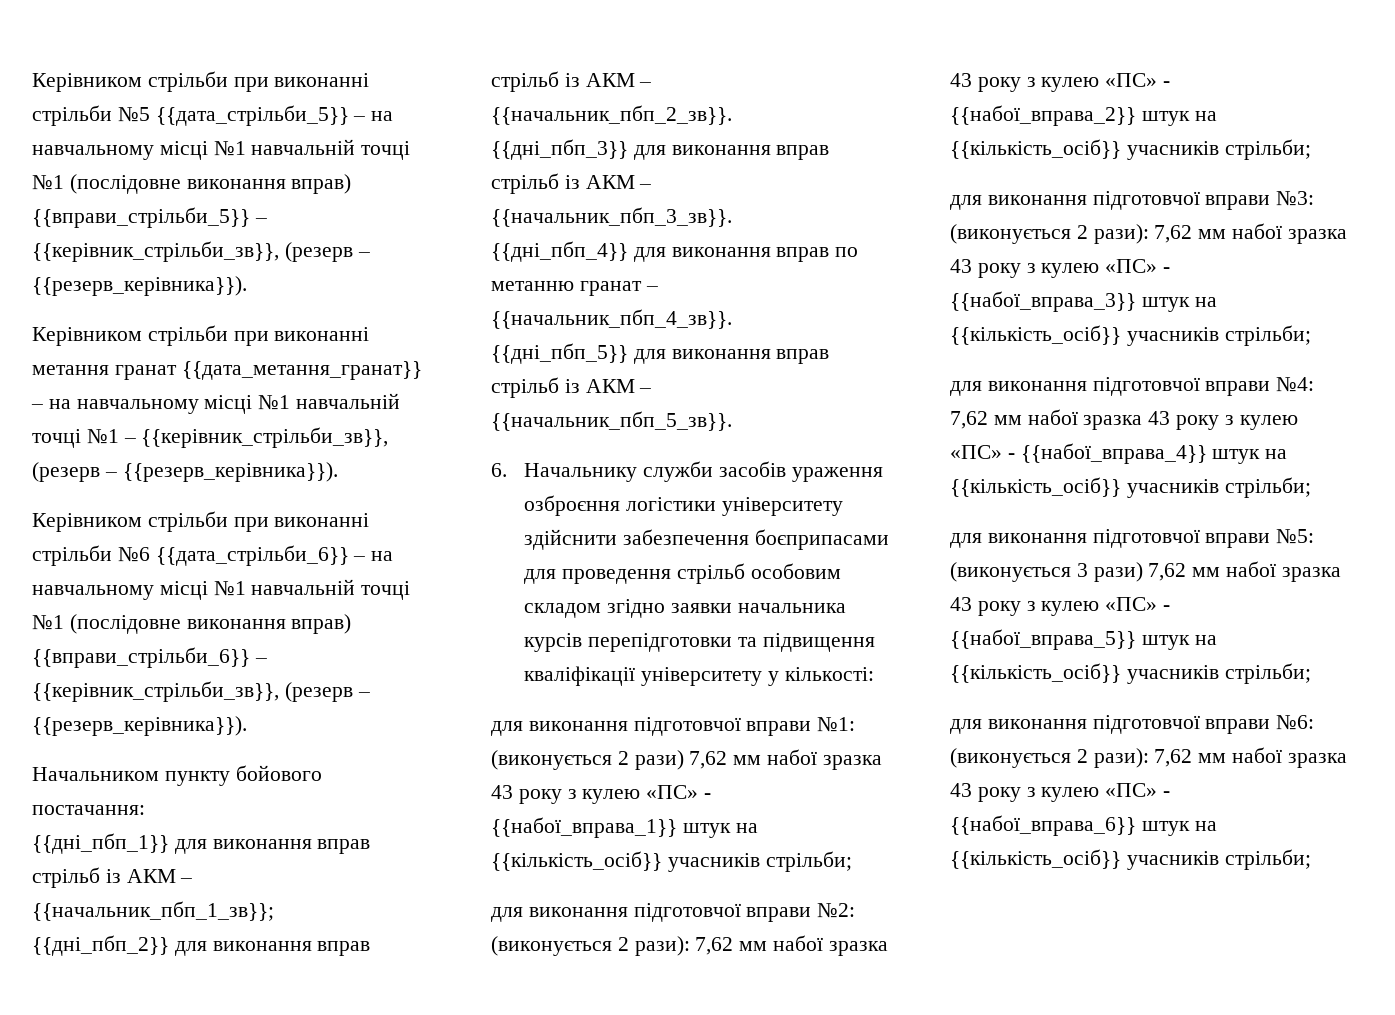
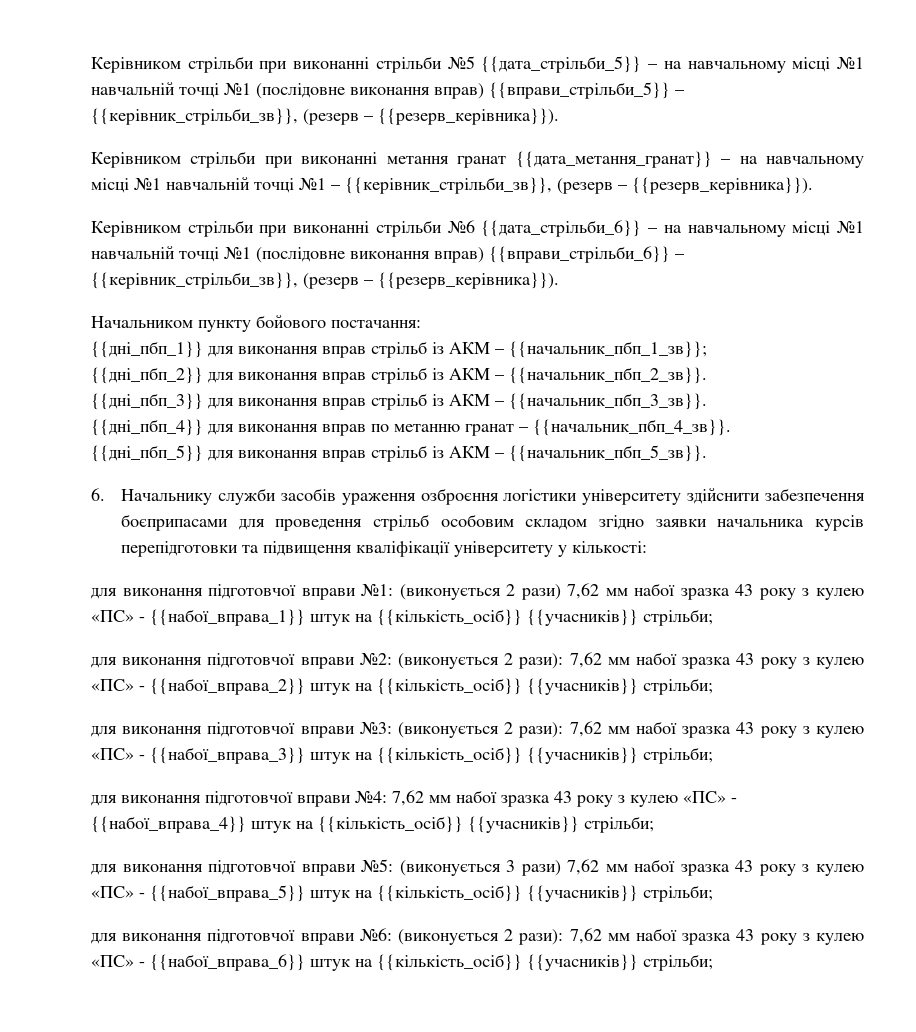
[667,853,760,872] учасників -> [527,609,638,626] {{учасників}}
[1126,141,1219,160] учасників -> [527,678,638,695] {{учасників}}
[1126,327,1219,346] учасників -> [527,747,638,764] {{учасників}}
[1126,479,1219,498] учасників -> [468,816,579,833] {{учасників}}
[1126,665,1219,684] учасників -> [527,885,638,902] {{учасників}}
[1126,851,1219,870] учасників -> [527,954,638,971] {{учасників}}

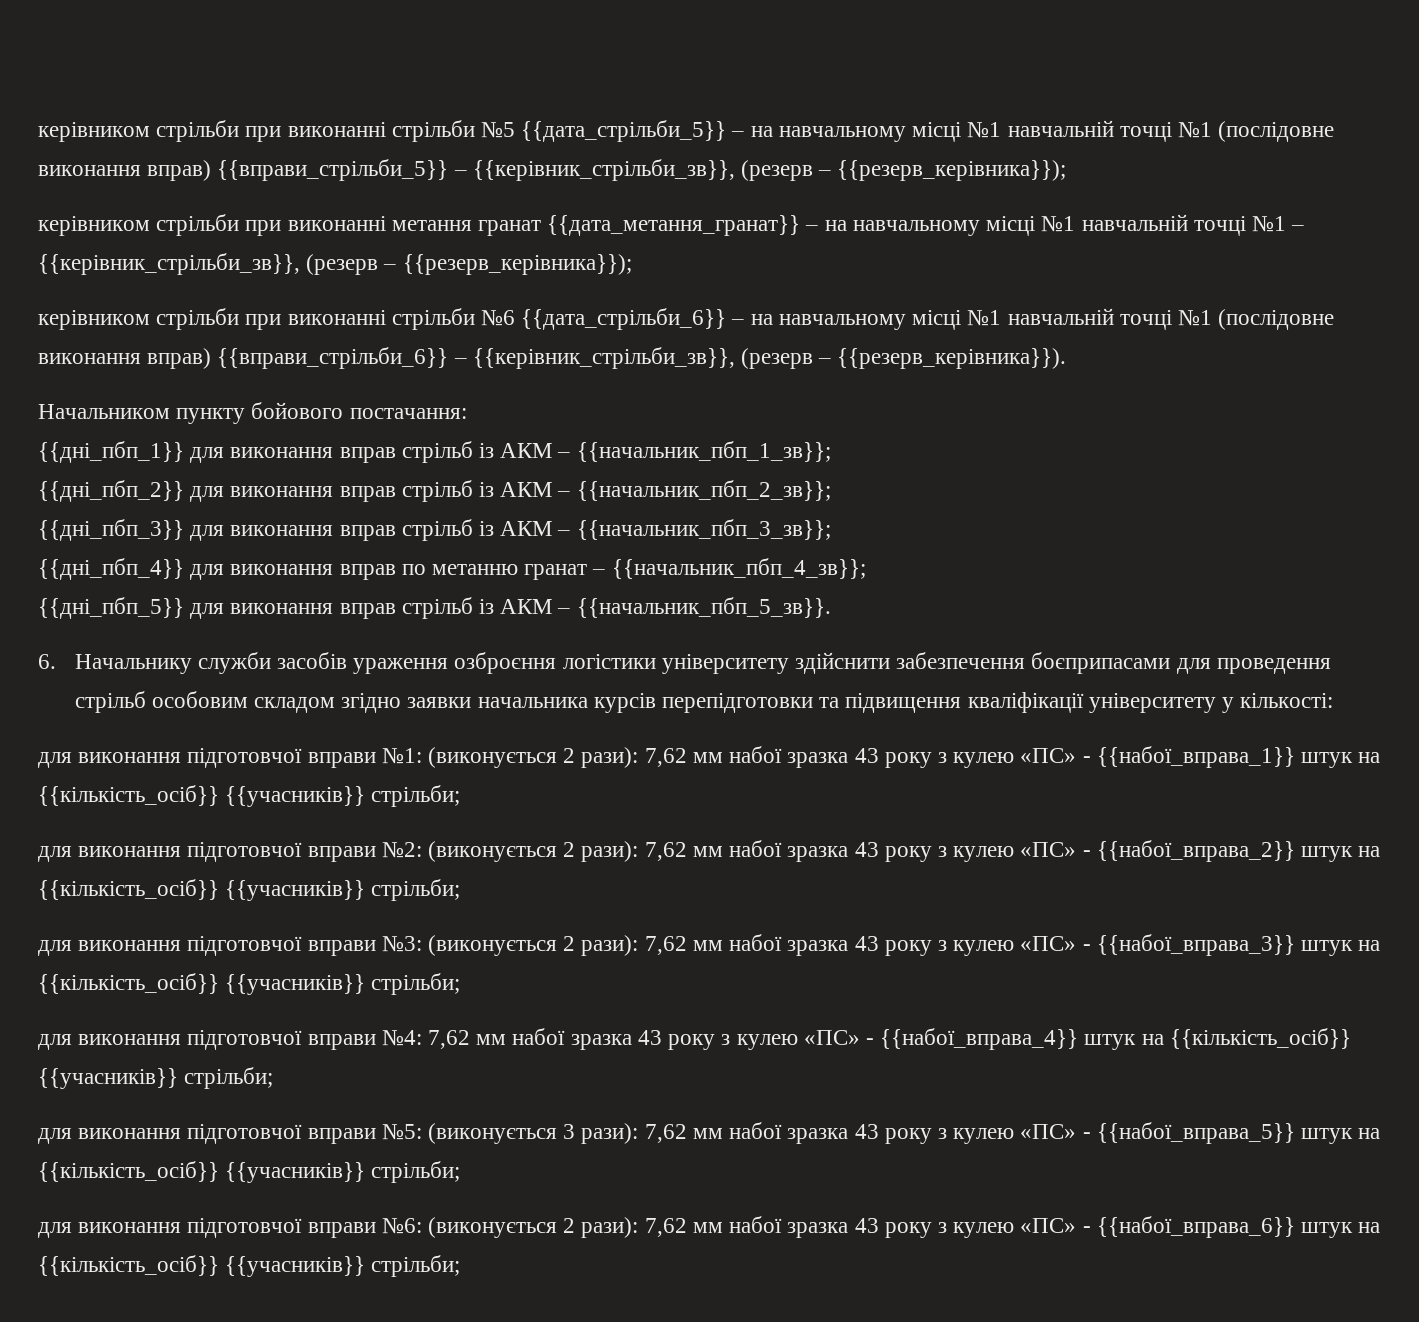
[91,57,181,73] Керівником -> [38,122,150,142] керівником
[378,108,559,125] [91,152,181,168] {{резерв_керівника}}). // Керівником -> [837,160,1067,181] [38,216,150,236] {{резерв_керівника}}); // керівником
[632,177,813,194] [91,221,181,237] {{резерв_керівника}}). // Керівником -> [402,254,632,275] [38,310,150,330] {{резерв_керівника}}); // керівником
[509,367,707,384] {{начальник_пбп_2_зв}}. -> [576,480,831,501] {{начальник_пбп_2_зв}};
[509,393,707,410] {{начальник_пбп_3_зв}}. -> [576,519,831,540] {{начальник_пбп_3_зв}};
[533,419,731,436] {{начальник_пбп_4_зв}}. -> [611,558,866,579] {{начальник_пбп_4_зв}};
[520,584,561,600] рази) -> [581,747,639,768] рази):
[520,860,561,876] рази) -> [581,1123,639,1144] рази):

